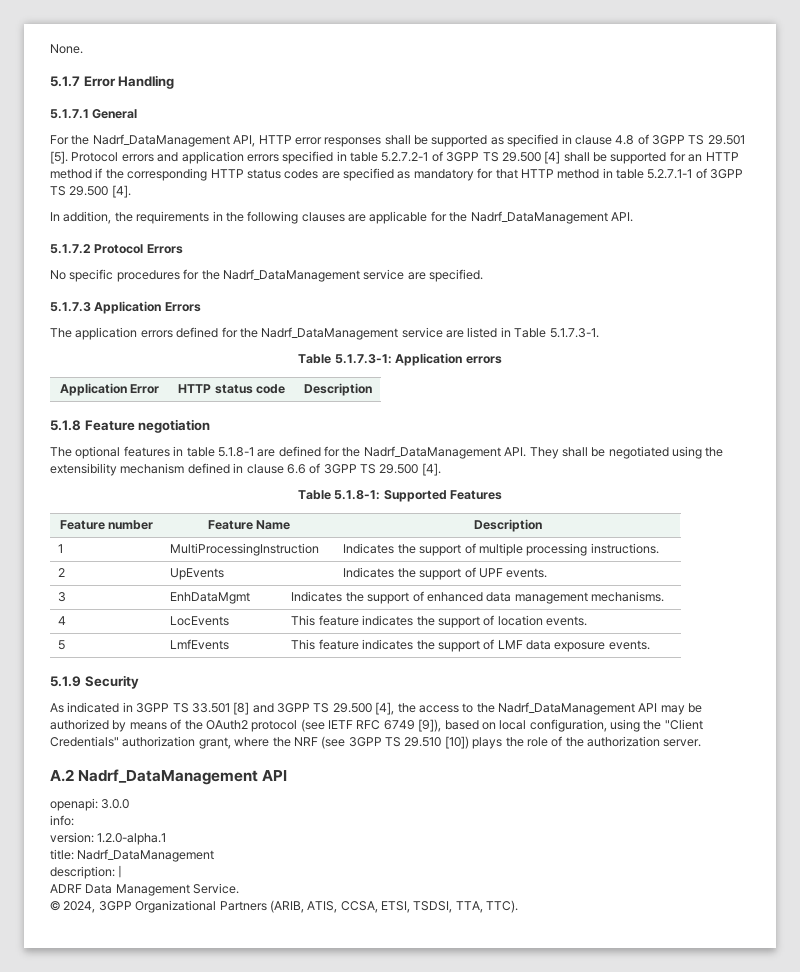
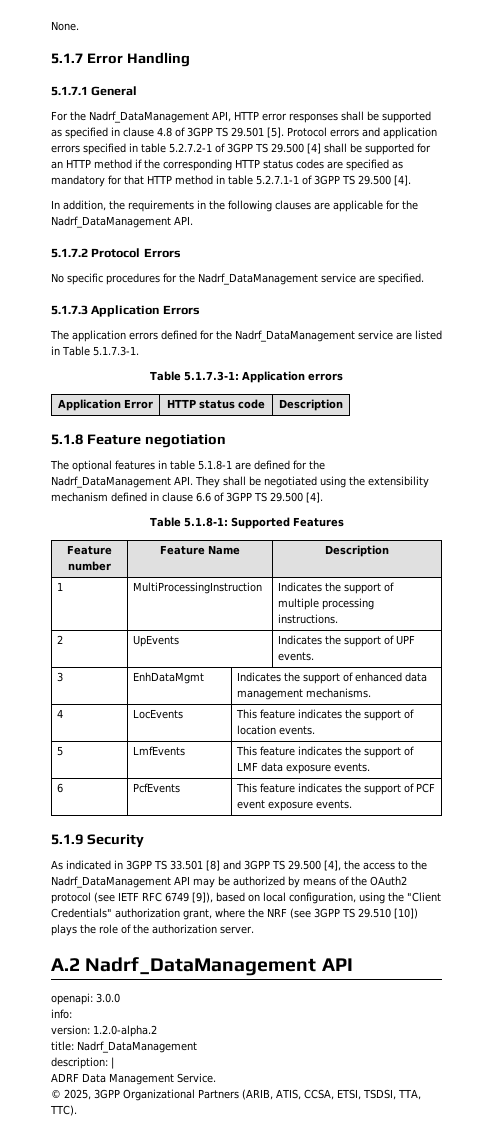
(650, 645) none -> [56,783,63,793] [132,783,180,793] [235,783,435,795] [236,800,352,811] // 6 | PcfEvents | This feature indicates the support of PCF event exposure events.
[97,833,167,845] 1.2.0-alpha.1 -> [93,1025,157,1037] 1.2.0-alpha.2
[63,901,96,913] 2024, -> [64,1089,91,1100] 2025,

